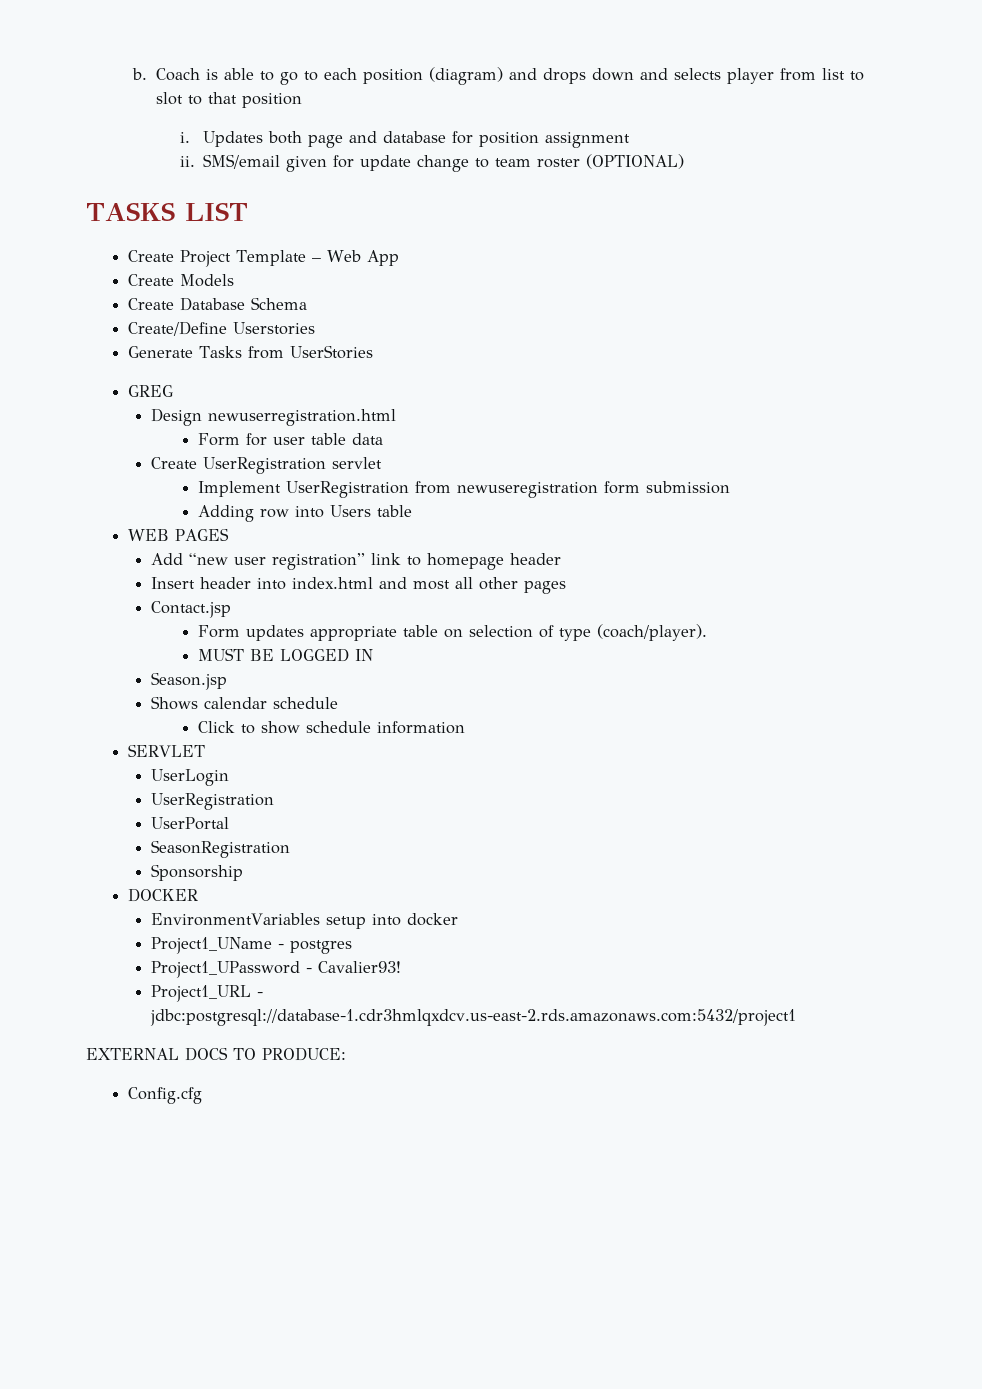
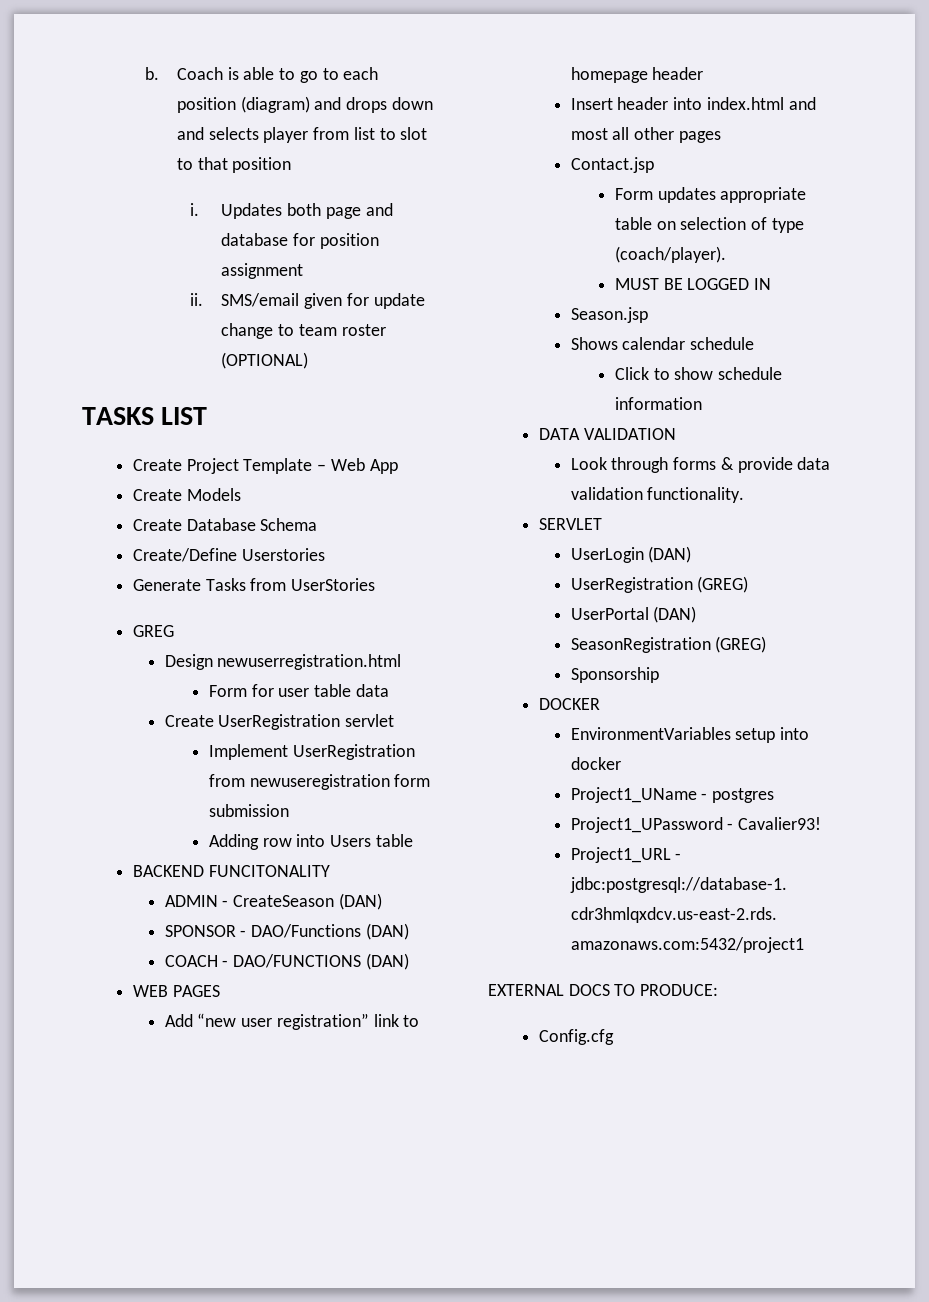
(412, 511) none -> [132,865,330,877] [164,893,382,910] [164,923,409,940] [164,953,409,970] // BACKEND FUNCITONALITY // ADMIN - CreateSeason (DAN) // SPONSOR - DAO/Functions (DAN) // COACH - DAO/FUNCTIONS (DAN)
(465, 727) none -> [538,428,676,440] [570,457,831,473] [570,487,745,503] // DATA VALIDATION // Look through forms & provide data validation functionality.
[150,793,274,810] // UserRegistration -> [648,546,692,563] [570,576,749,593] (DAN) // UserRegistration (GREG)
(229, 823) none -> [653,606,697,623] (DAN)
(290, 849) none -> [715,636,767,653] (GREG)

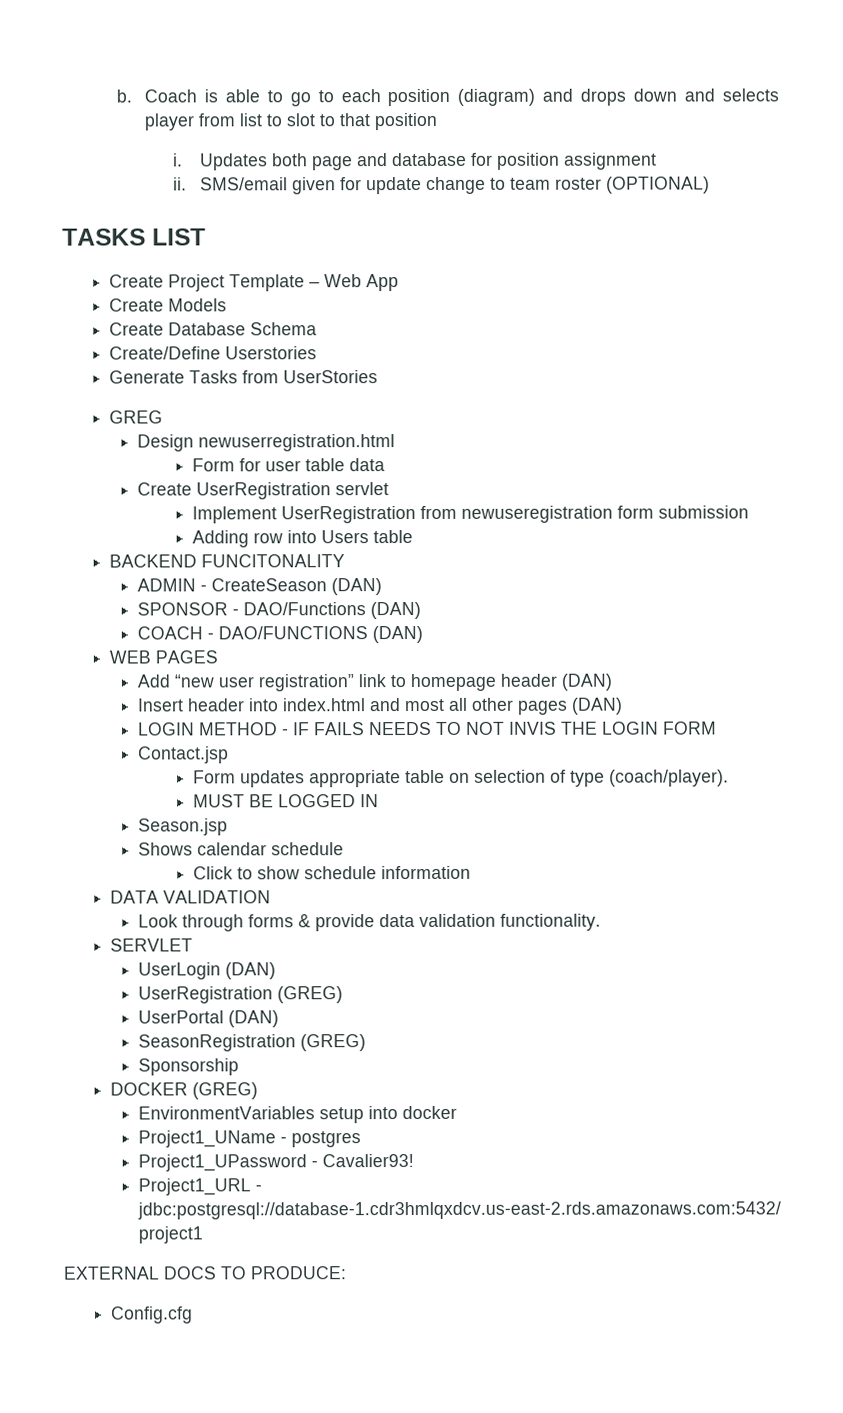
(704, 73) none -> [560,673,612,691] (DAN)
(721, 137) none -> [570,697,623,715] [137,721,717,736] (DAN) // LOGIN METHOD - IF FAILS NEEDS TO NOT INVIS THE LOGIN FORM
(600, 704) none -> [191,1082,258,1100] (GREG)

